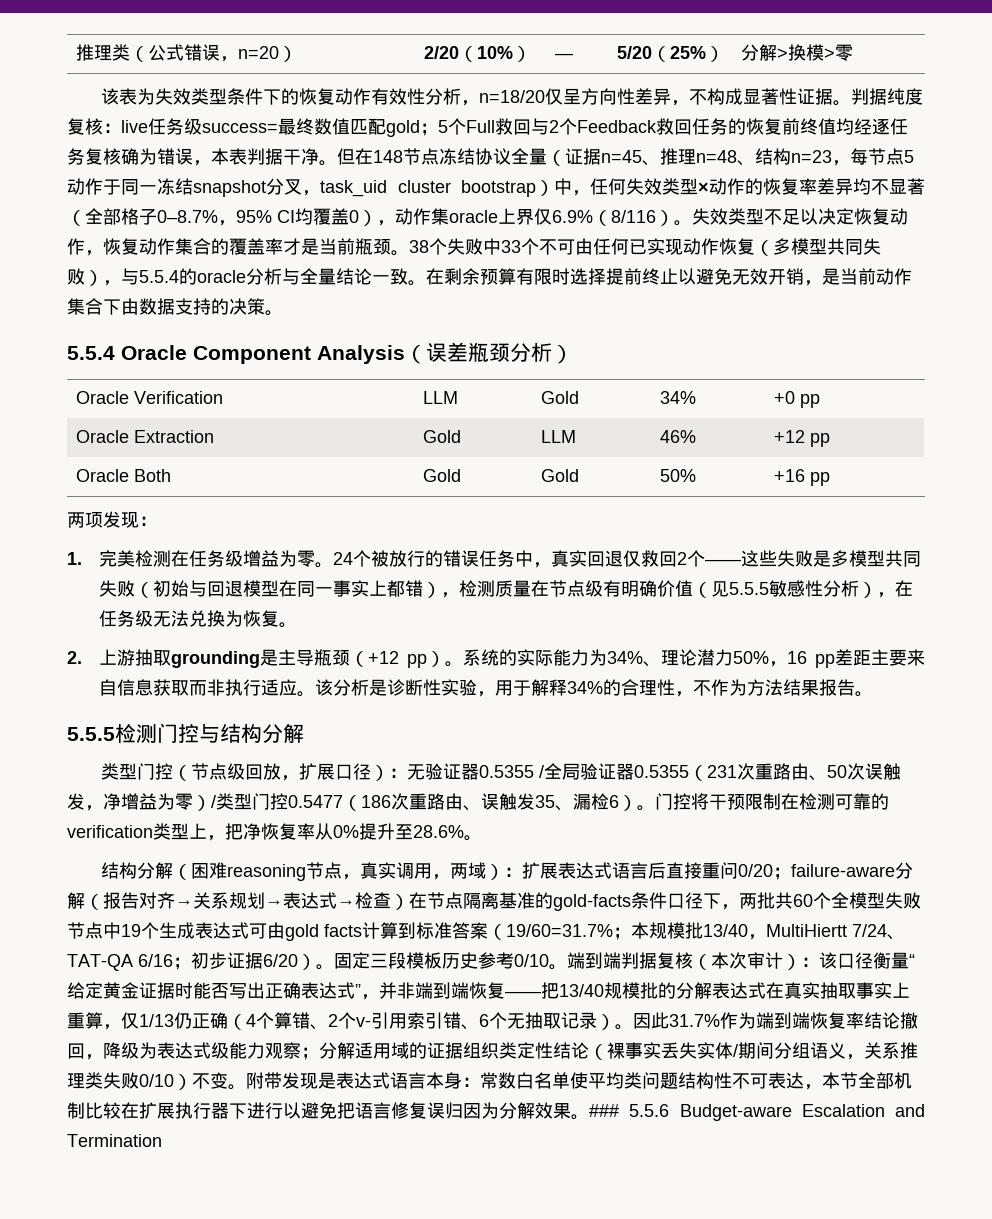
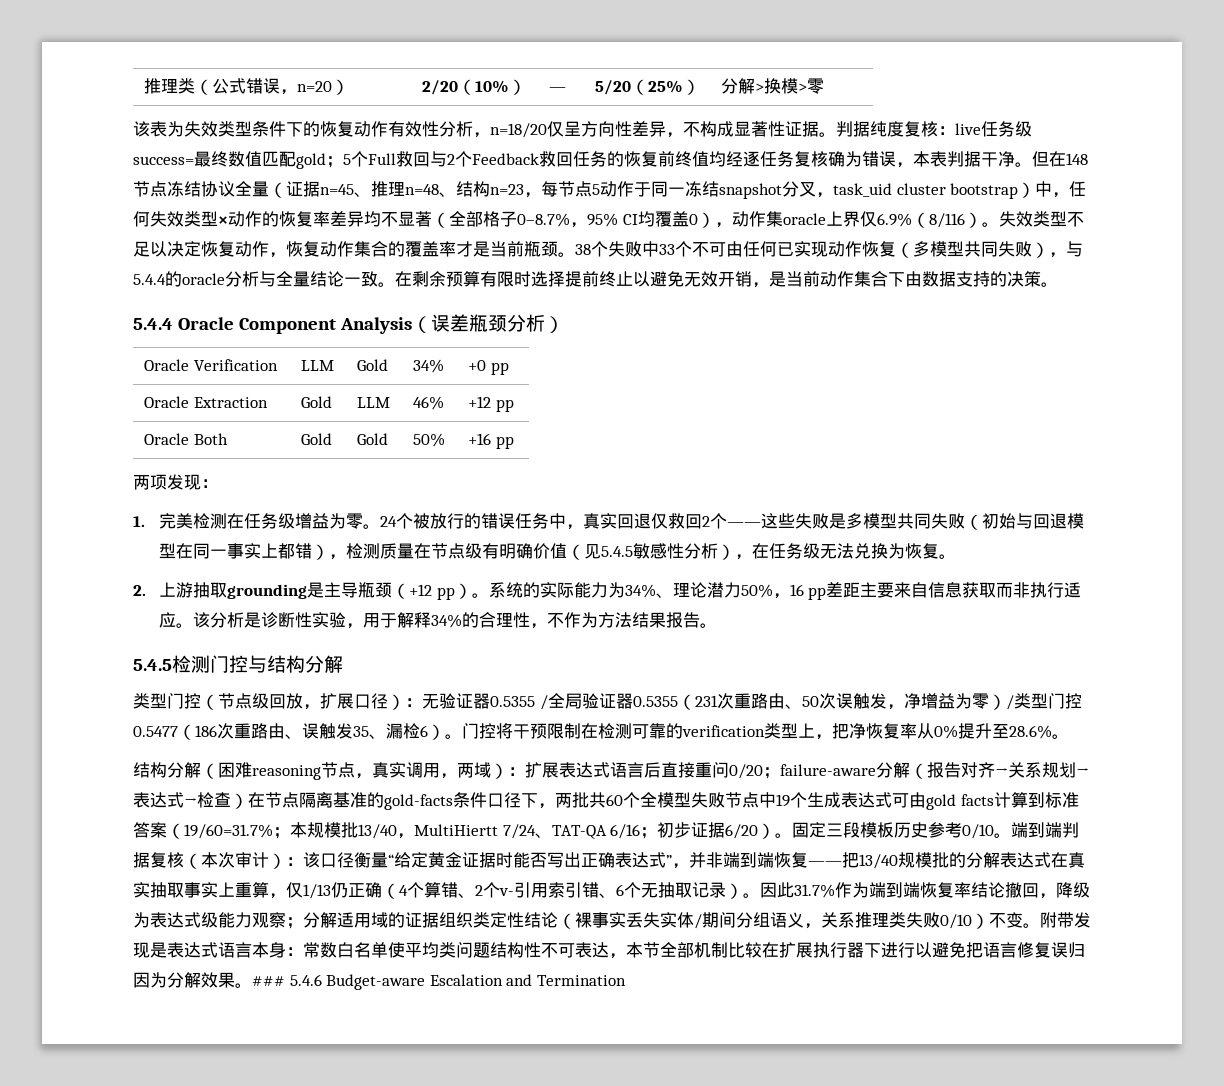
[139,270,179,283] 5.5.4 -> [133,274,166,285] 5.4.4
[67,346,115,360] 5.5.4 -> [133,318,173,330] 5.4.4
[728,582,769,595] 5.5.5 -> [601,546,634,557] 5.4.5
[67,727,115,741] 5.5.5 -> [133,659,172,671] 5.4.5
[629,1104,670,1117] 5.5.6 -> [289,974,322,986] 5.4.6

